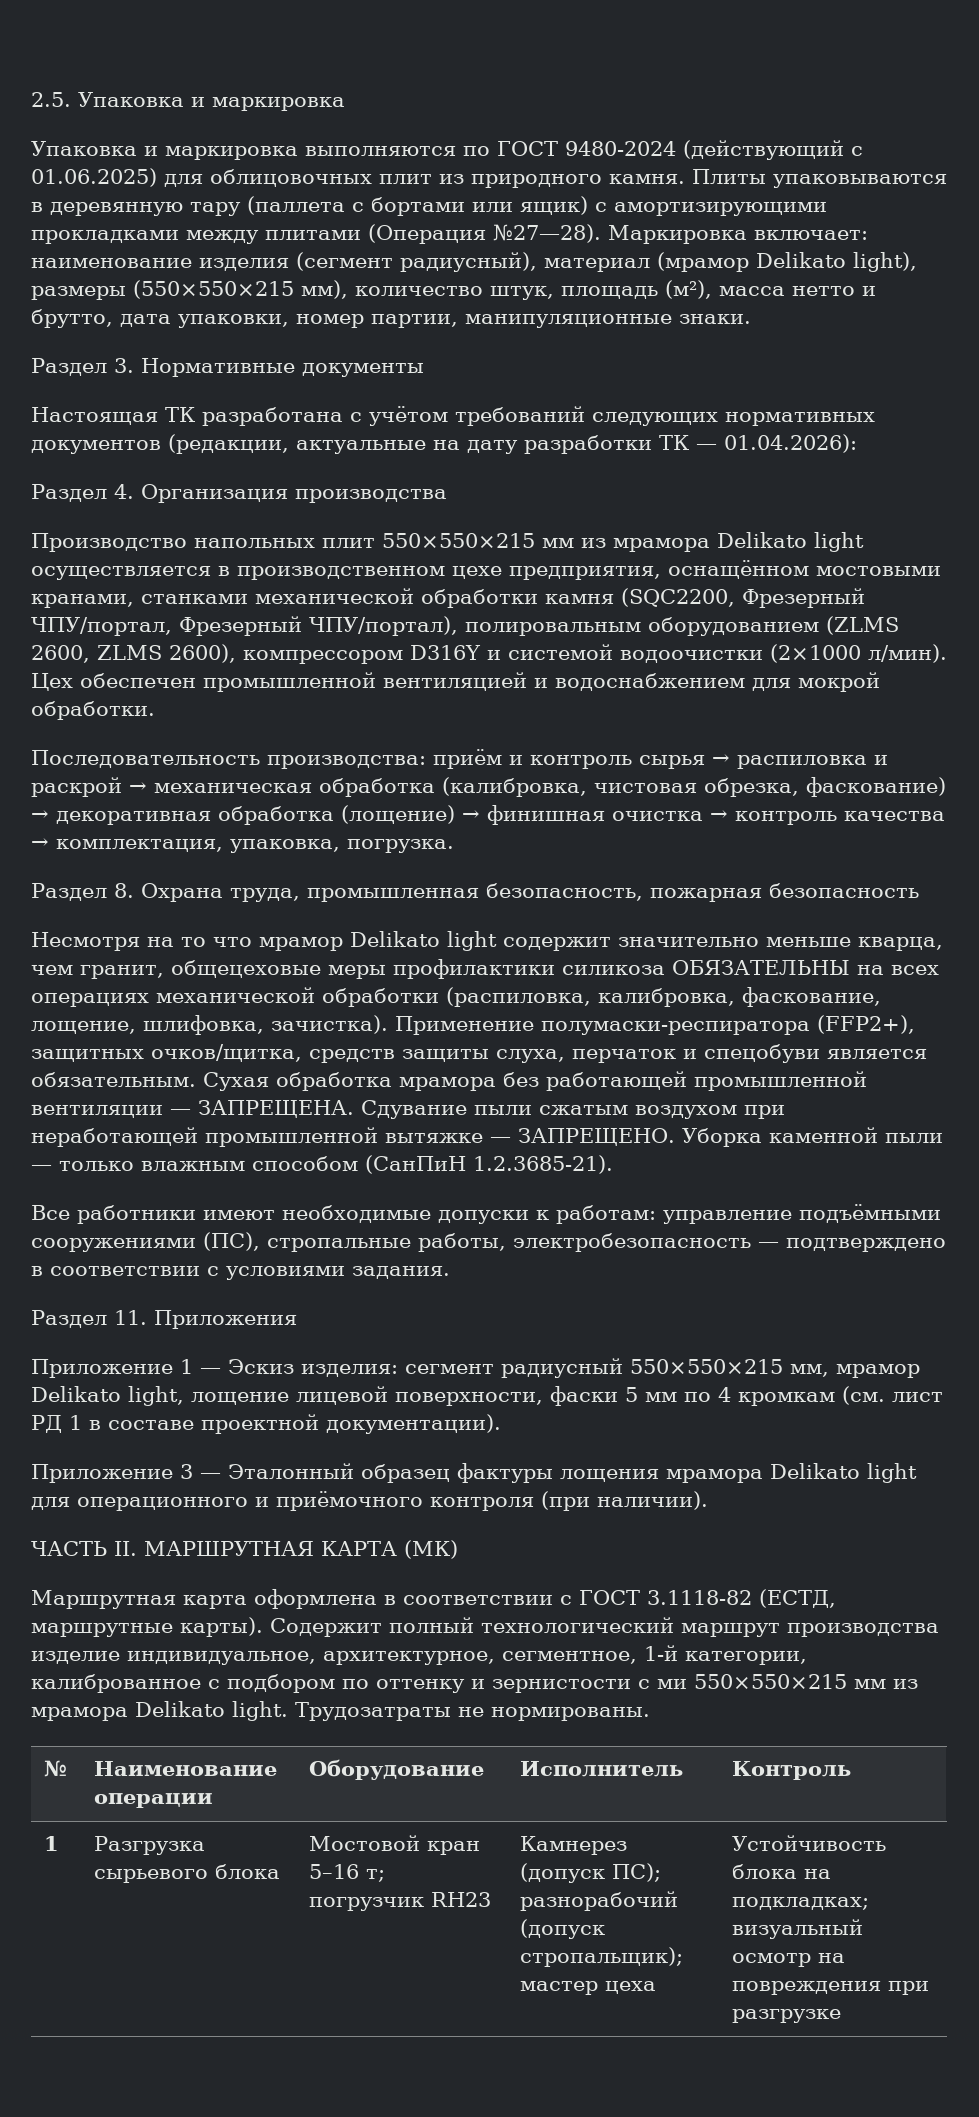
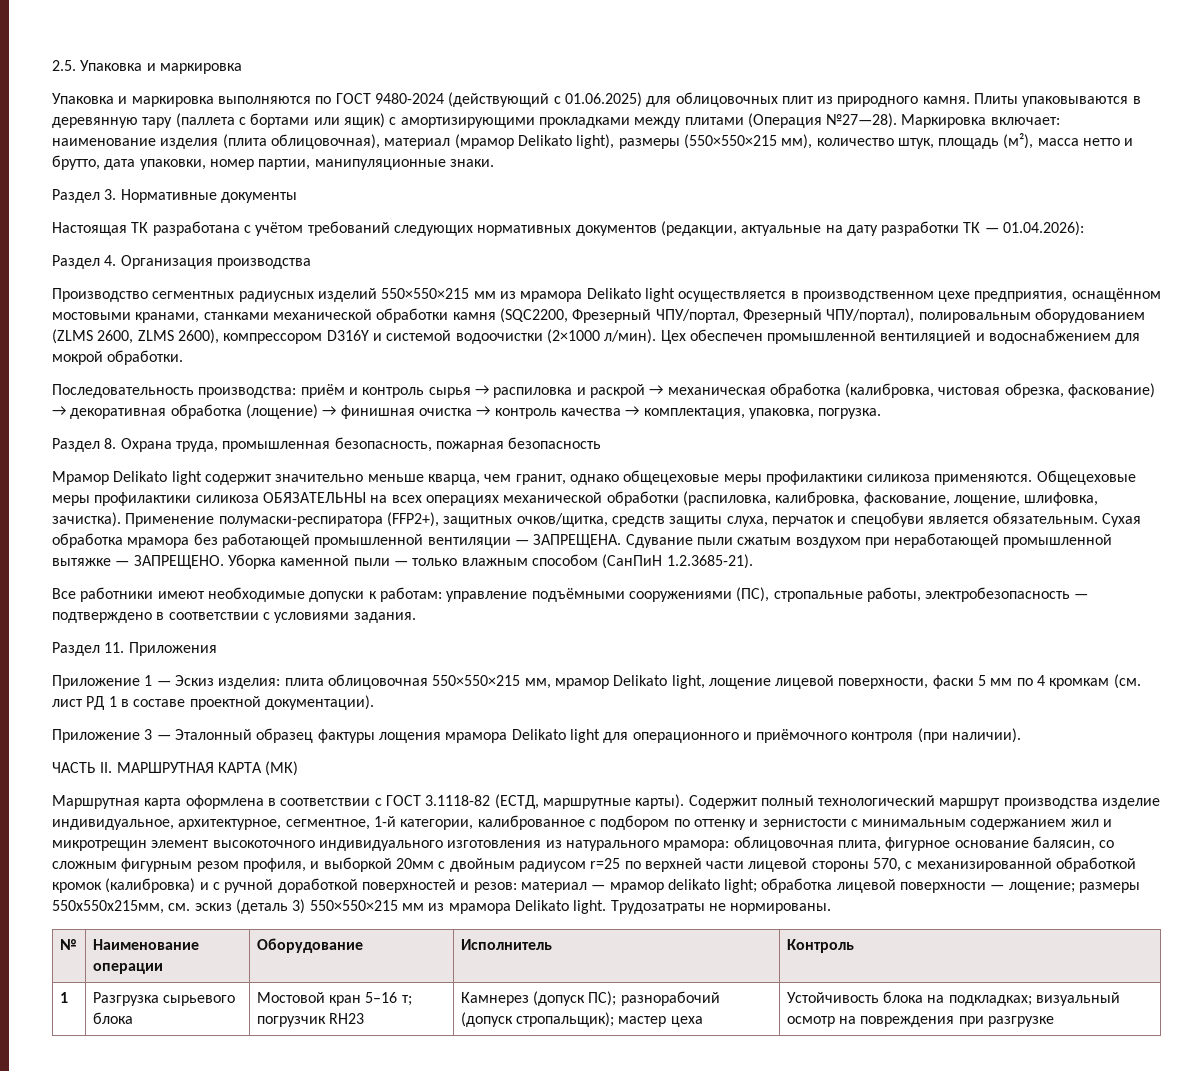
[296,252,537,272] (сегмент радиусный), -> [222,134,380,149] (плита облицовочная),
[194,538,375,548] напольных плит -> [152,288,377,302] сегментных радиусных изделий
[31,932,343,951] Несмотря на то что мрамор -> [52,471,109,485] Мрамор
(164, 972) none -> [569,474,619,485] однако
(665, 970) none -> [934,470,1136,485] [52,492,259,506] применяются. Общецеховые меры профилактики силикоза
[405,1358,623,1378] сегмент радиусный -> [284,674,428,689] плита облицовочная
[657,1679,687,1689] ми -> [862,819,1113,830] [52,836,1115,851] [52,857,1137,872] [52,878,1141,893] [52,899,306,914] минимальным содержанием жил и микротрещин элемент высокоточного индивидуального изготовления из натурального мрамора: облицовочная плита, фигурное основание балясин, со сложным фигурным резом профиля, и выборкой 20мм с двойным радиусом r=25 по верхней части лицевой стороны 570, с механизированной обработкой кромок (калибровка) и с ручной доработкой поверхностей и резов: материал — мрамор delikato light; обработка лицевой поверхности — лощение; размеры 550х550х215мм, см. эскиз (деталь 3)

